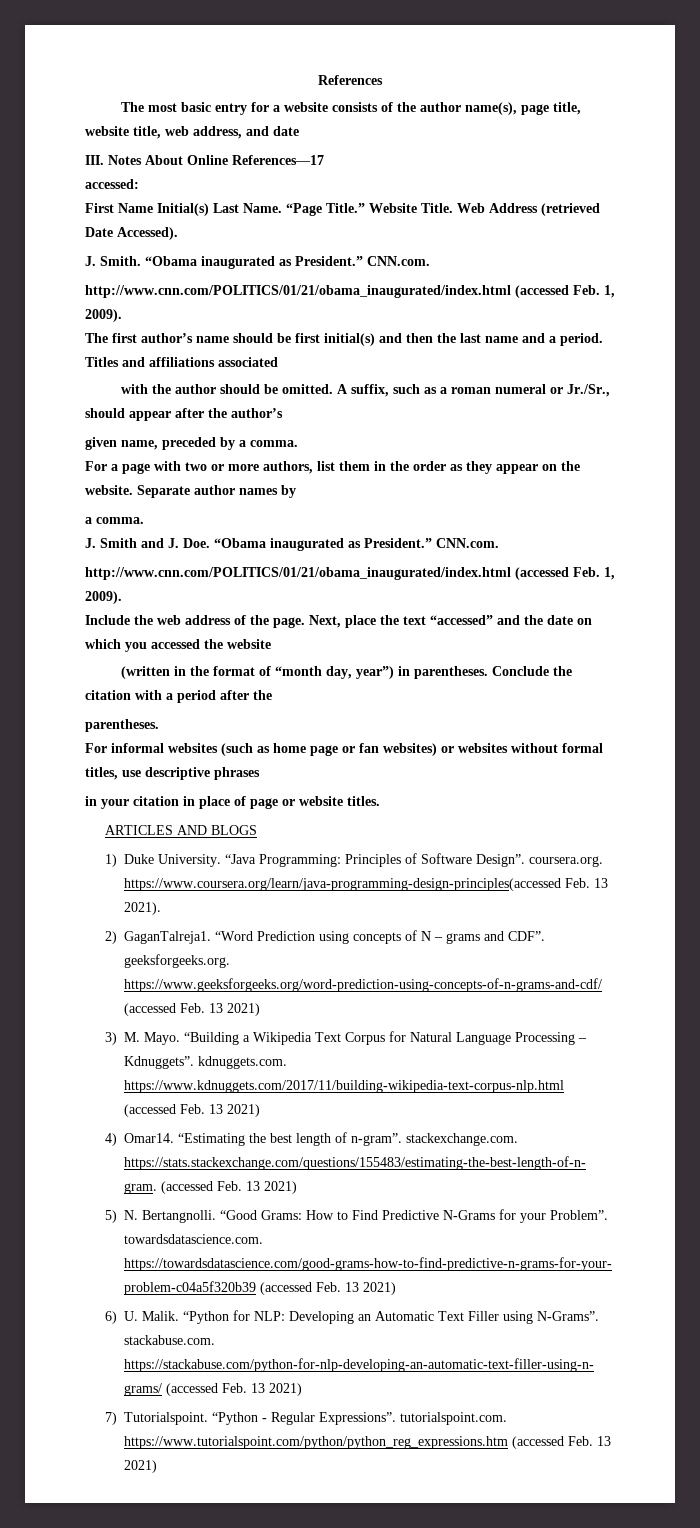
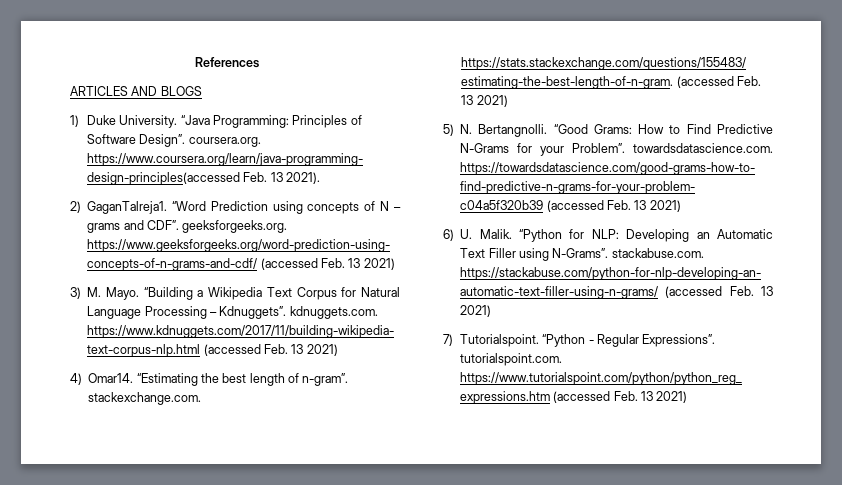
[121,102,582,115] [85,126,299,139] [85,155,324,165] [85,179,139,189] [85,203,600,216] [85,227,178,240] [85,256,430,269] [85,285,615,298] [85,309,122,322] [85,333,603,346] [85,357,278,367] [121,384,611,397] [85,408,283,421] [85,437,298,450] [85,461,580,474] [85,485,296,498] [85,517,144,524] [85,538,499,551] [85,567,615,580] [85,591,122,604] [85,615,592,628] [85,639,271,652] [121,666,573,679] [85,690,272,703] [85,719,159,732] [85,743,603,756] [85,767,260,780] [85,796,380,809] // The most basic entry for a website consists of the author name(s), page title, website title, web address, and date // III. Notes About Online References—17 // accessed: // First Name Initial(s) Last Name. “Page Title.” Website Title. Web Address (retrieved Date Accessed). // J. Smith. “Obama inaugurated as President.” CNN.com. // http://www.cnn.com/POLITICS/01/21/obama_inaugurated/index.html (accessed Feb. 1, 2009). // The first author’s name should be first initial(s) and then the last name and a period. Titles and affiliations associated // with the author should be omitted. A suffix, such as a roman numeral or Jr./Sr., should appear after the author’s // given name, preceded by a comma. // For a page with two or more authors, list them in the order as they appear on the website. Separate author names by // a comma. // J. Smith and J. Doe. “Obama inaugurated as President.” CNN.com. // http://www.cnn.com/POLITICS/01/21/obama_inaugurated/index.html (accessed Feb. 1, 2009). // Include the web address of the page. Next, place the text “accessed” and the date on which you accessed the website // (written in the format of “month day, year”) in parentheses. Conclude the citation with a period after the // parentheses. // For informal websites (such as home page or fan websites) or websites without formal titles, use descriptive phrases // in your citation in place of page or website titles. -> (259, 62) none

